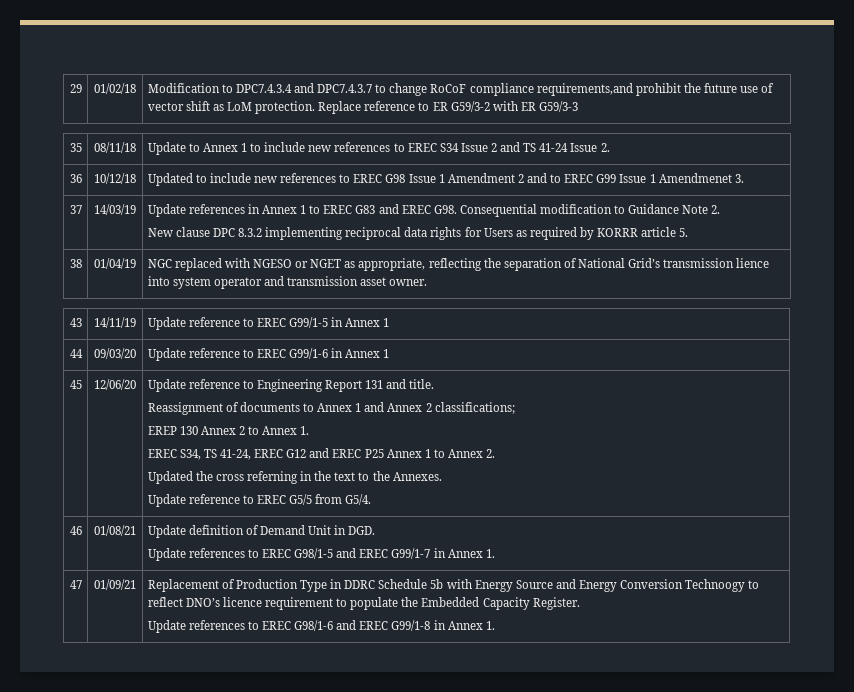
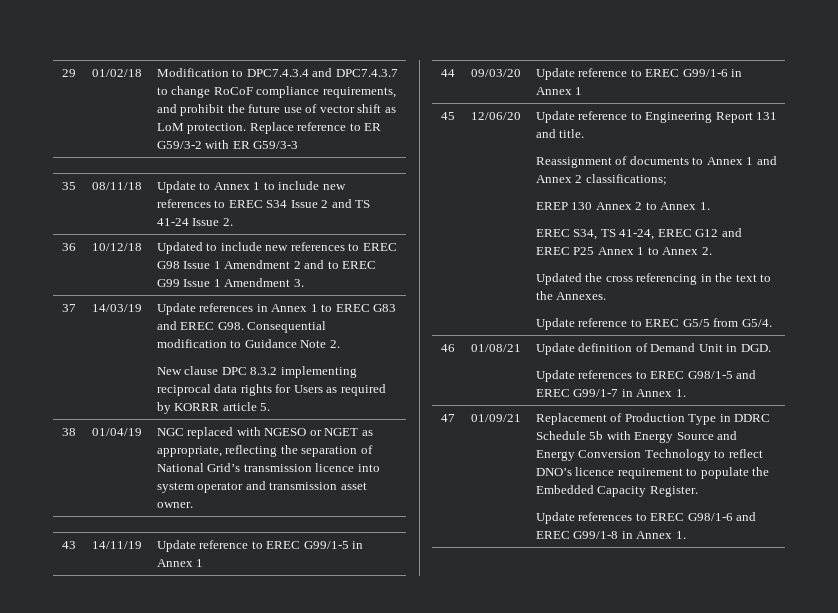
[536,83,633,96] requirements,and -> [322,87,396,98] [156,104,177,113] requirements, and
[658,173,732,183] Amendmenet -> [224,278,291,287] Amendment
[736,258,770,268] lience -> [315,463,355,472] licence
[247,471,299,484] referning -> [636,273,698,285] referencing
[685,579,746,592] Technoogy -> [644,449,711,461] Technology

